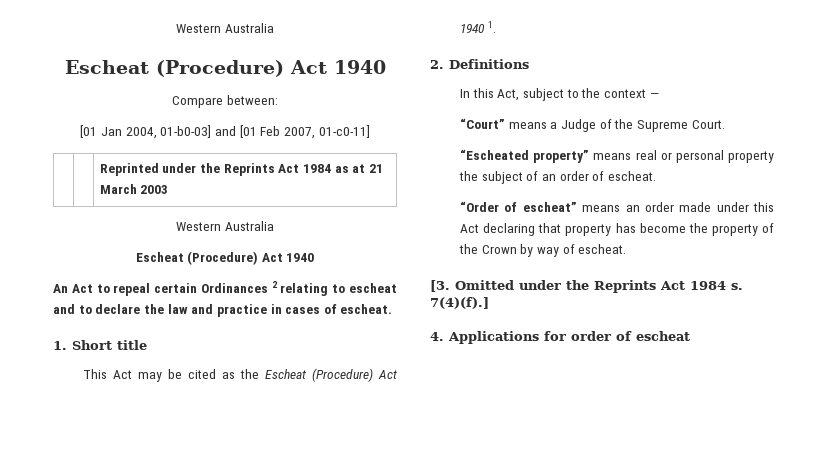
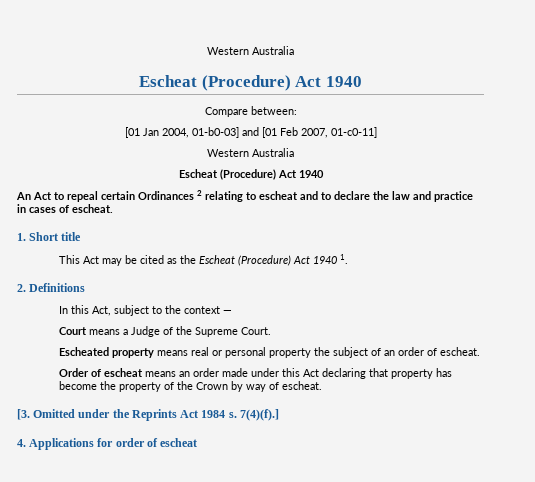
[99,163,383,176] [99,184,169,194] // | | Reprinted under the Reprints Act 1984 as at 21 March 2003 -> (377, 132) none
[460,118,506,129] “Court” -> [59,327,88,335] Court
[460,149,590,163] “Escheated property” -> [59,347,155,358] Escheated property
[460,201,577,212] “Order of escheat” -> [59,368,144,377] Order of escheat

